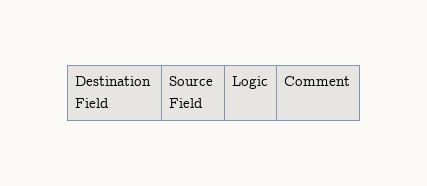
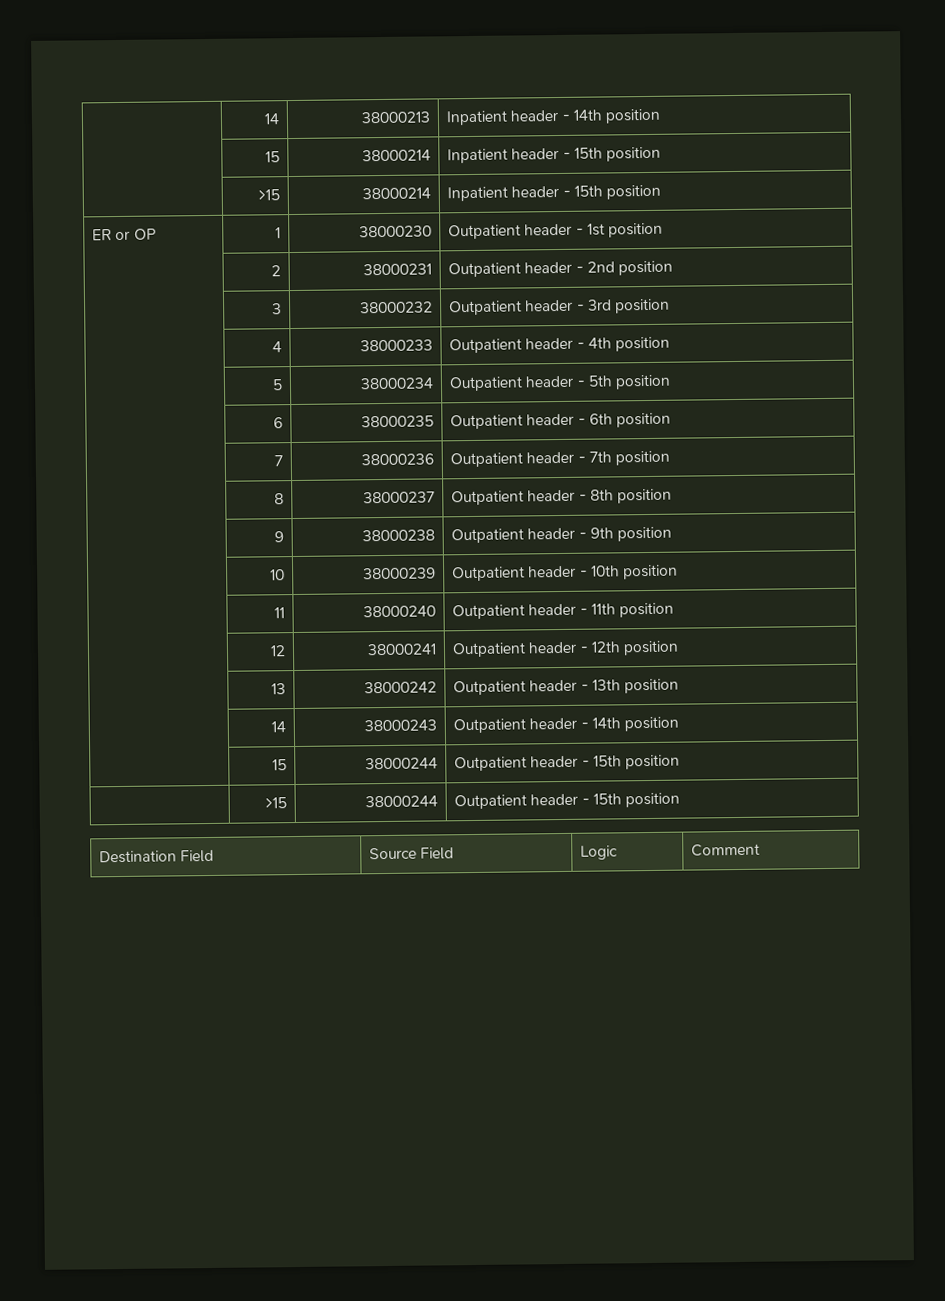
(74, 81) none -> [263,113,280,125] [360,111,431,124] [446,108,661,126] [264,151,280,163] [361,149,431,162] [447,146,661,164] [257,189,280,201] [361,187,431,200] [447,184,661,202] [92,228,156,241] [274,227,281,239] [358,225,432,238] [448,222,663,240] [270,265,281,277] [362,263,432,276] [448,260,673,278] [271,303,282,315] [359,301,433,314] [449,298,670,316] [271,341,282,353] [359,339,433,352] [449,336,670,354] [271,379,283,391] [359,377,434,390] [449,374,671,392] [272,417,283,429] [360,415,434,428] [450,412,671,430] [273,455,283,467] [360,453,434,466] [450,450,670,468] [273,493,284,505] [362,491,435,504] [451,488,672,506] [273,531,284,543] [361,529,435,542] [451,526,672,544] [269,569,285,581] [362,567,436,580] [452,564,678,582] [273,607,285,619] [362,605,436,618] [452,602,674,620] [269,645,286,657] [366,643,437,656] [452,640,679,658] [270,683,286,695] [363,681,437,694] [453,678,679,696] [270,721,286,733] [363,719,437,732] [453,716,679,734] [271,759,287,771] [364,757,438,770] [454,754,680,772] [264,797,287,809] [364,795,438,808] [454,792,680,810] | 14 | 38000213 | Inpatient header - 14th position // | 15 | 38000214 | Inpatient header - 15th position // | >15 | 38000214 | Inpatient header - 15th position // ER or OP | 1 | 38000230 | Outpatient header - 1st position // | 2 | 38000231 | Outpatient header - 2nd position // | 3 | 38000232 | Outpatient header - 3rd position // | 4 | 38000233 | Outpatient header - 4th position // | 5 | 38000234 | Outpatient header - 5th position // | 6 | 38000235 | Outpatient header - 6th position // | 7 | 38000236 | Outpatient header - 7th position // | 8 | 38000237 | Outpatient header - 8th position // | 9 | 38000238 | Outpatient header - 9th position // | 10 | 38000239 | Outpatient header - 10th position // | 11 | 38000240 | Outpatient header - 11th position // | 12 | 38000241 | Outpatient header - 12th position // | 13 | 38000242 | Outpatient header - 13th position // | 14 | 38000243 | Outpatient header - 14th position // | 15 | 38000244 | Outpatient header - 15th position // | >15 | 38000244 | Outpatient header - 15th position //

